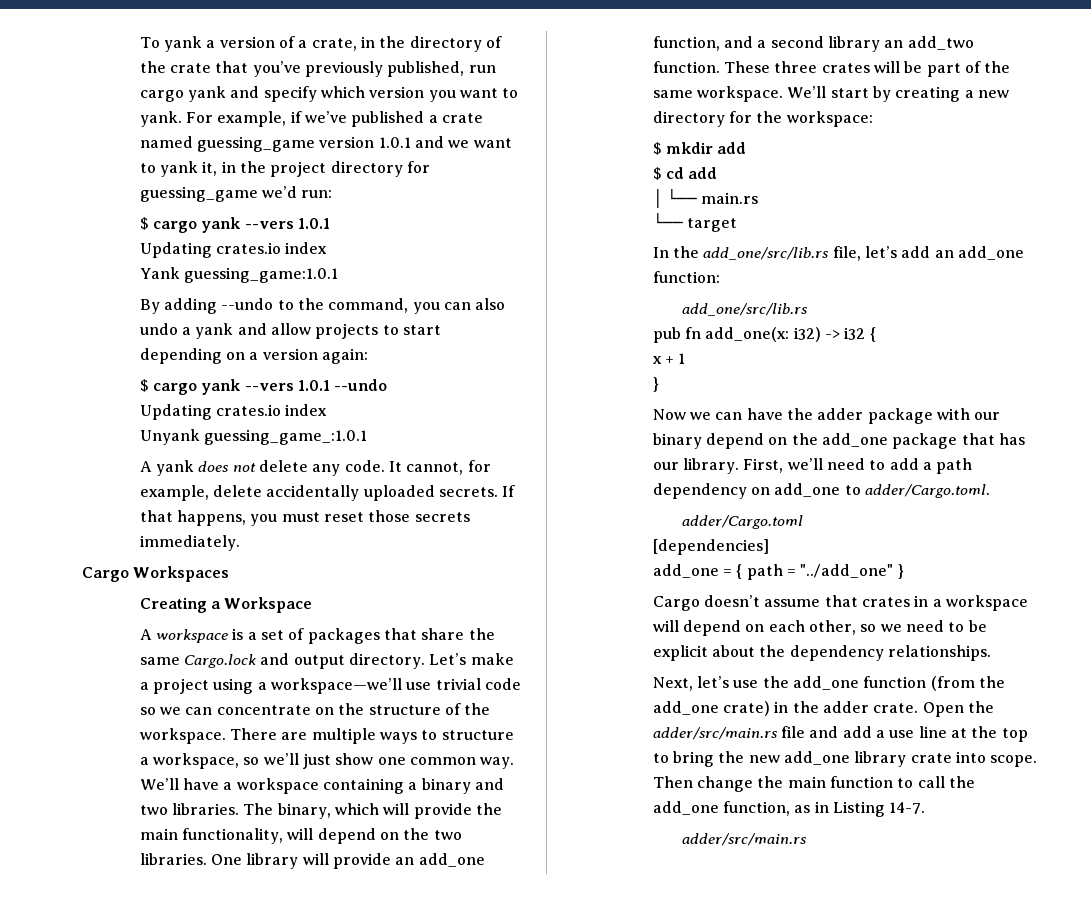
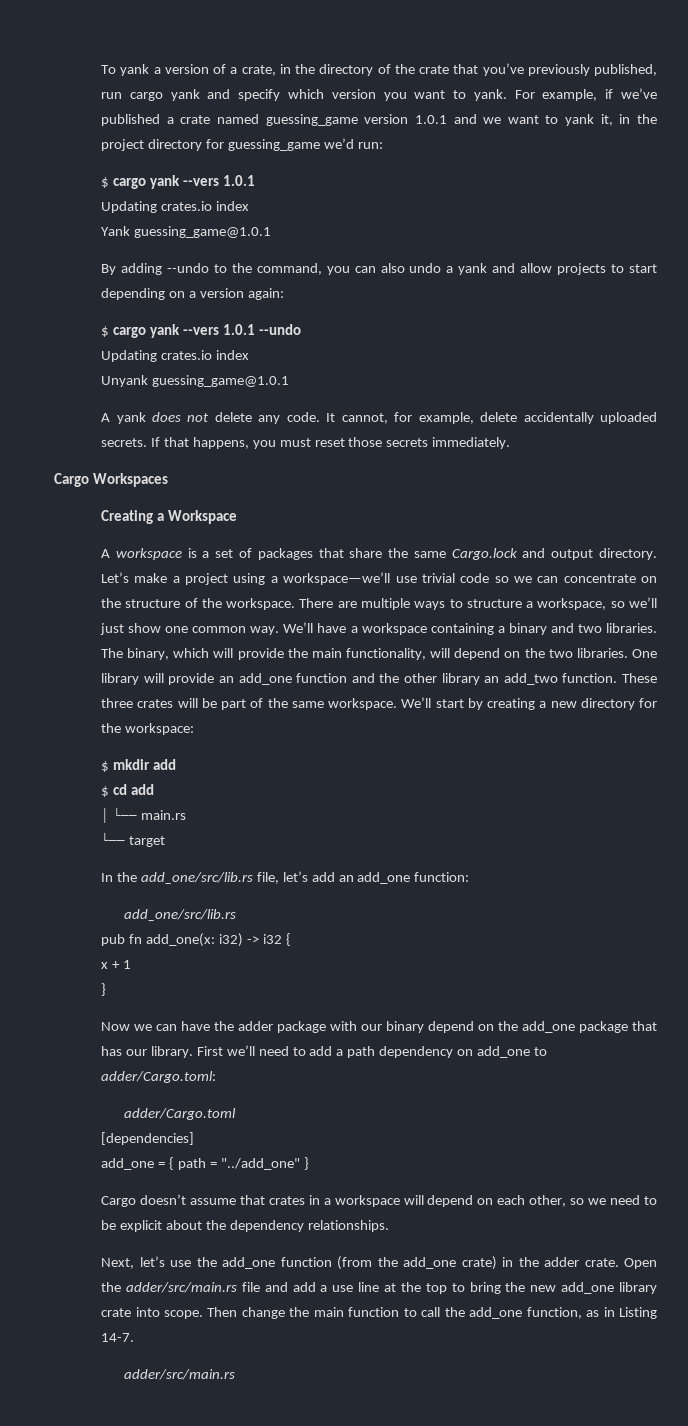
[183,267,338,283] guessing_game:1.0.1 -> [133,226,271,238] guessing_game@1.0.1
[203,429,367,445] guessing_game_:1.0.1 -> [151,375,289,387] guessing_game@1.0.1
[652,36,824,51] function, and a second -> [296,673,437,683] function and the other
[743,458,784,473] First, -> [196,1046,223,1056] First
[864,484,990,498] adder/Cargo.toml. -> [101,1071,217,1083] adder/Cargo.toml:

